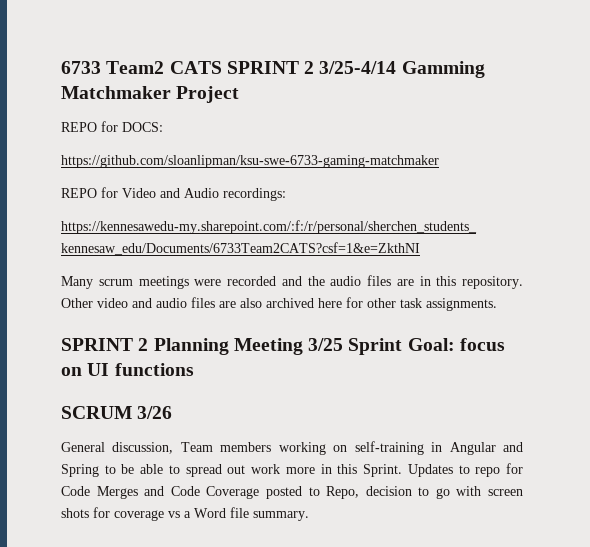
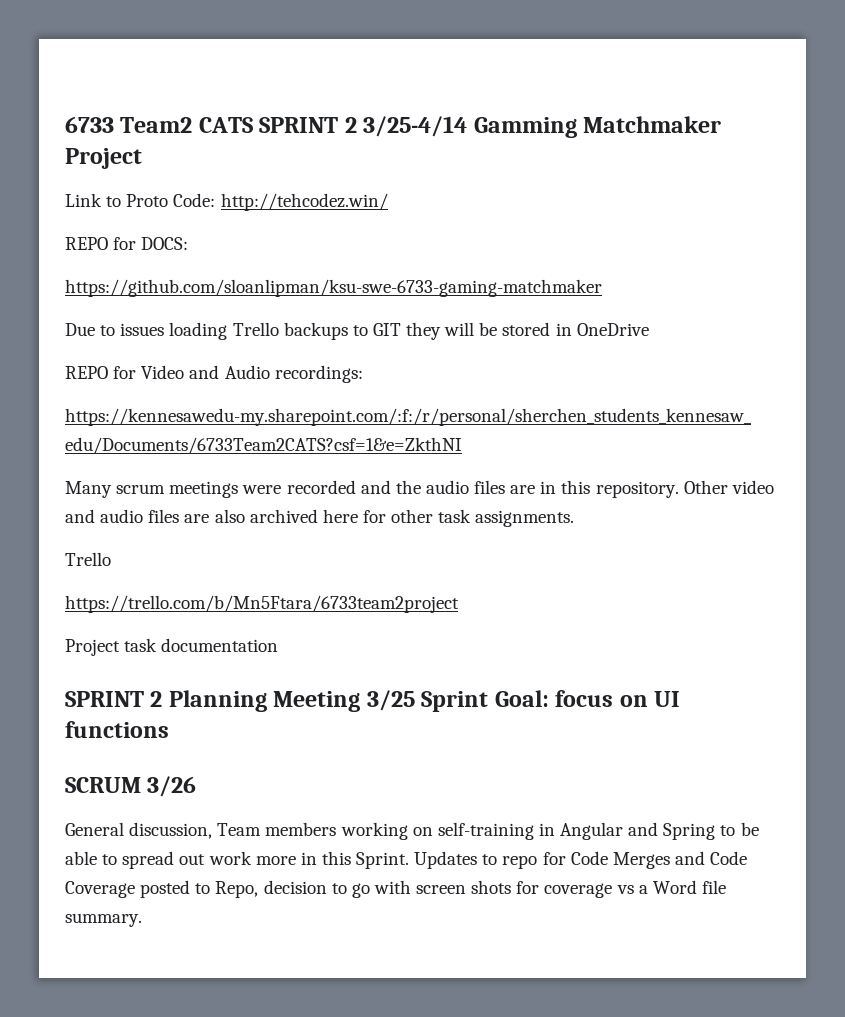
(240, 94) none -> [65,193,388,211] // Link to Proto Code: http://tehcodez.win/
(439, 161) none -> [65,322,649,340] // Due to issues loading Trello backups to GIT they will be stored in OneDrive
(497, 304) none -> [65,552,111,566] [65,595,459,613] [65,638,279,656] // Trello // https://trello.com/b/Mn5Ftara/6733team2project // Project task documentation

